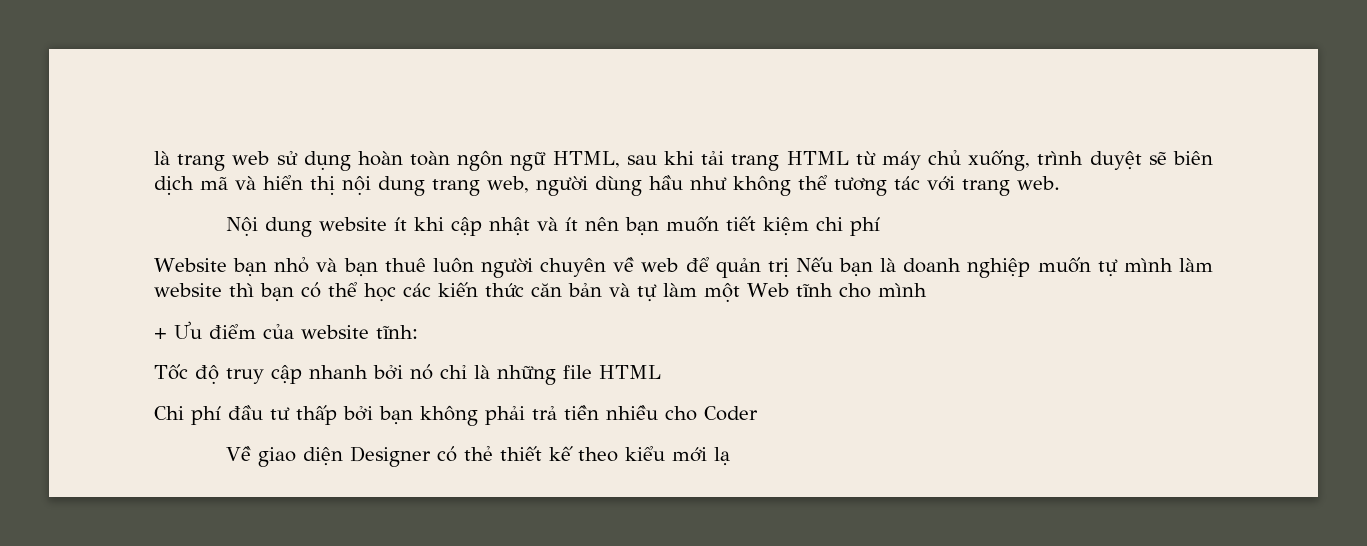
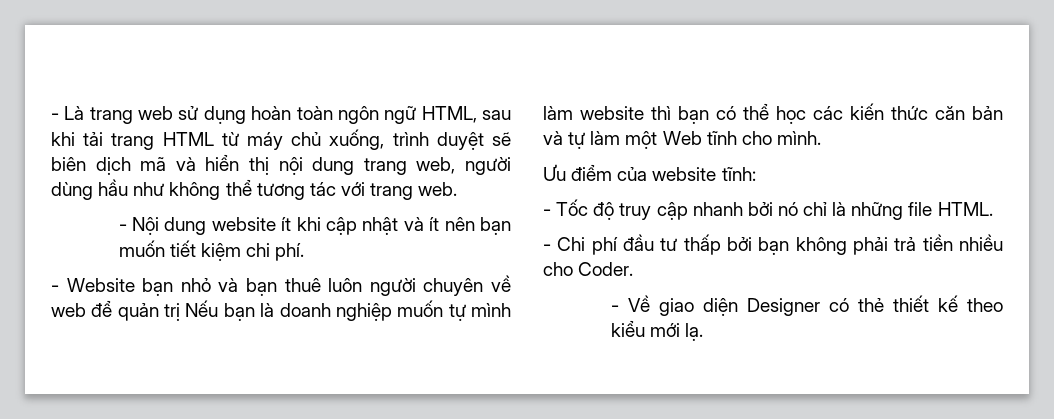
[154,151,170,165] là -> [51,106,85,120] - Là
(1060, 183) none -> [118,224,127,231] -
[850,217,881,236] phí // -> [275,243,305,261] [51,285,59,292] phí. // -
[877,283,927,297] [154,328,167,339] mình // + -> [776,131,821,145] mình. //
(418, 332) none -> [543,209,551,216] -
[599,365,661,379] HTML // -> [937,202,993,216] [543,244,551,251] HTML. // -
[704,406,758,421] Coder // -> [578,262,634,276] [610,305,619,312] Coder. // -
[714,447,731,466] lạ -> [684,323,703,341] lạ.

